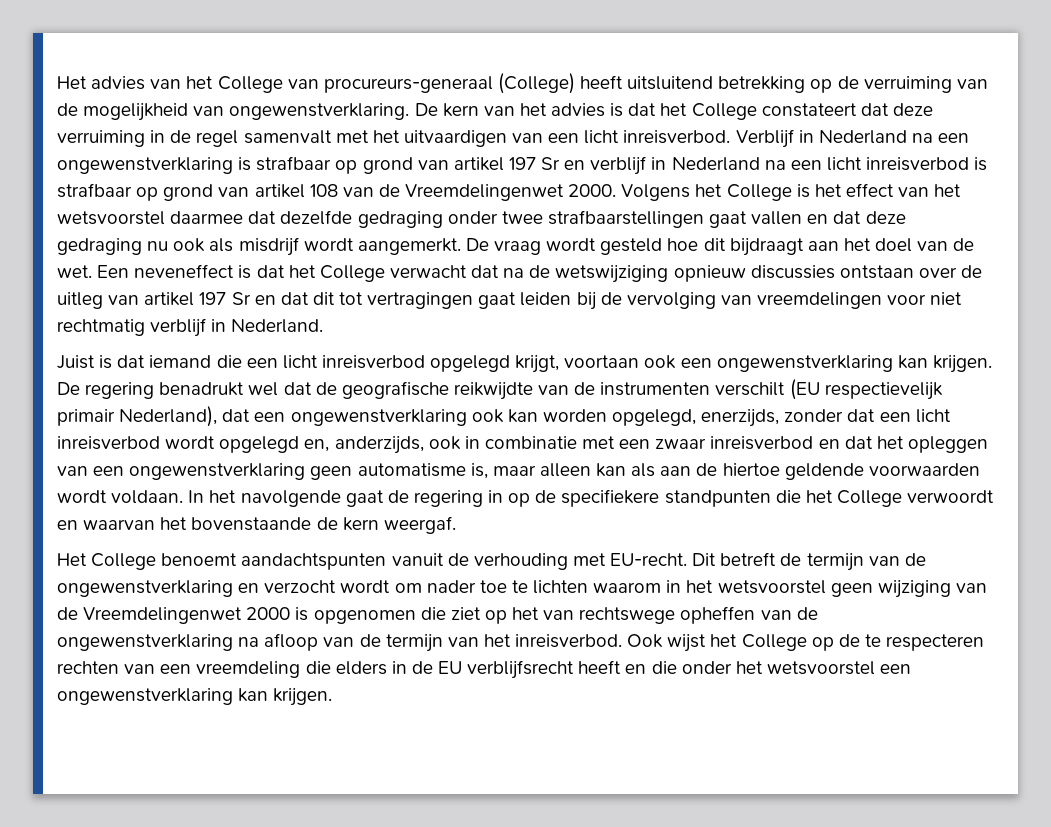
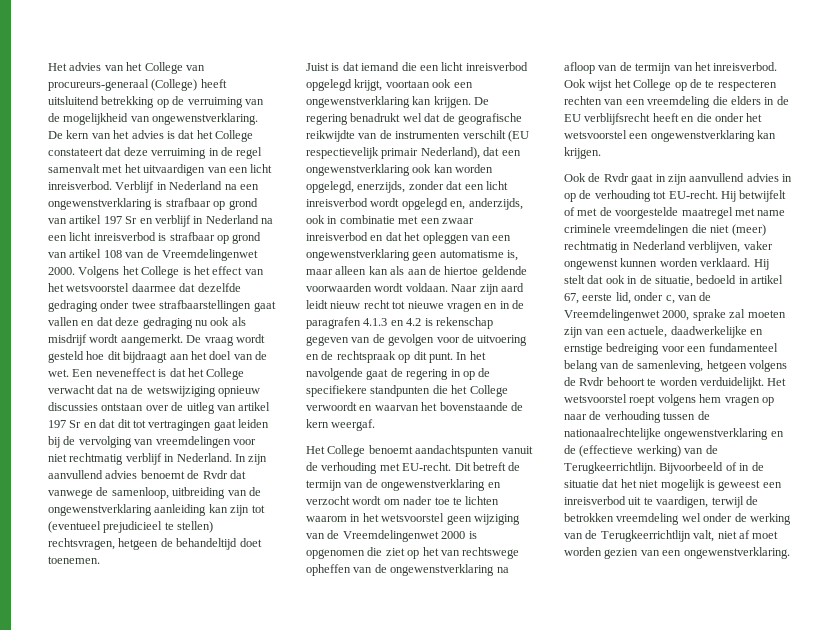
(324, 326) none -> [234,454,268,465] [48,470,246,479] [48,487,261,499] [48,504,265,516] [48,521,214,533] [48,538,262,550] [48,556,100,564] In zijn aanvullend advies benoemt de Rvdr dat vanwege de samenloop, uitbreiding van de ongewenstverklaring aanleiding kan zijn tot (eventueel prejudicieel te stellen) rechtsvragen, hetgeen de behandeltijd doet toenemen.
(184, 497) none -> [451,283,524,295] [306,300,524,312] [306,317,493,329] [306,334,528,346] [306,351,453,363] Naar zijn aard leidt nieuw recht tot nieuwe vragen en in de paragrafen 4.1.3 en 4.2 is rekenschap gegeven van de gevolgen voor de uitvoering en de rechtspraak op dit punt.
(333, 697) none -> [564,173,792,185] [564,190,787,202] [564,207,786,219] [564,224,766,236] [564,241,773,253] [564,258,769,270] [564,275,783,287] [564,292,712,304] [564,309,786,321] [564,326,763,338] [564,343,778,355] [564,360,787,372] [564,377,787,389] [564,394,774,406] [564,411,710,423] [564,428,784,440] [564,445,718,457] [564,462,764,474] [564,479,782,491] [564,496,758,508] [564,513,791,525] [564,530,779,542] [564,547,790,559] // Ook de Rvdr gaat in zijn aanvullend advies in op de verhouding tot EU-recht. Hij betwijfelt of met de voorgestelde maatregel met name criminele vreemdelingen die niet (meer) rechtmatig in Nederland verblijven, vaker ongewenst kunnen worden verklaard. Hij stelt dat ook in de situatie, bedoeld in artikel 67, eerste lid, onder c, van de Vreemdelingenwet 2000, sprake zal moeten zijn van een actuele, daadwerkelijke en ernstige bedreiging voor een fundamenteel belang van de samenleving, hetgeen volgens de Rvdr behoort te worden verduidelijkt. Het wetsvoorstel roept volgens hem vragen op naar de verhouding tussen de nationaalrechtelijke ongewenstverklaring en de (effectieve werking) van de Terugkeerrichtlijn. Bijvoorbeeld of in de situatie dat het niet mogelijk is geweest een inreisverbod uit te vaardigen, terwijl de betrokken vreemdeling wel onder de werking van de Terugkeerrichtlijn valt, niet af moet worden gezien van een ongewenstverklaring.

